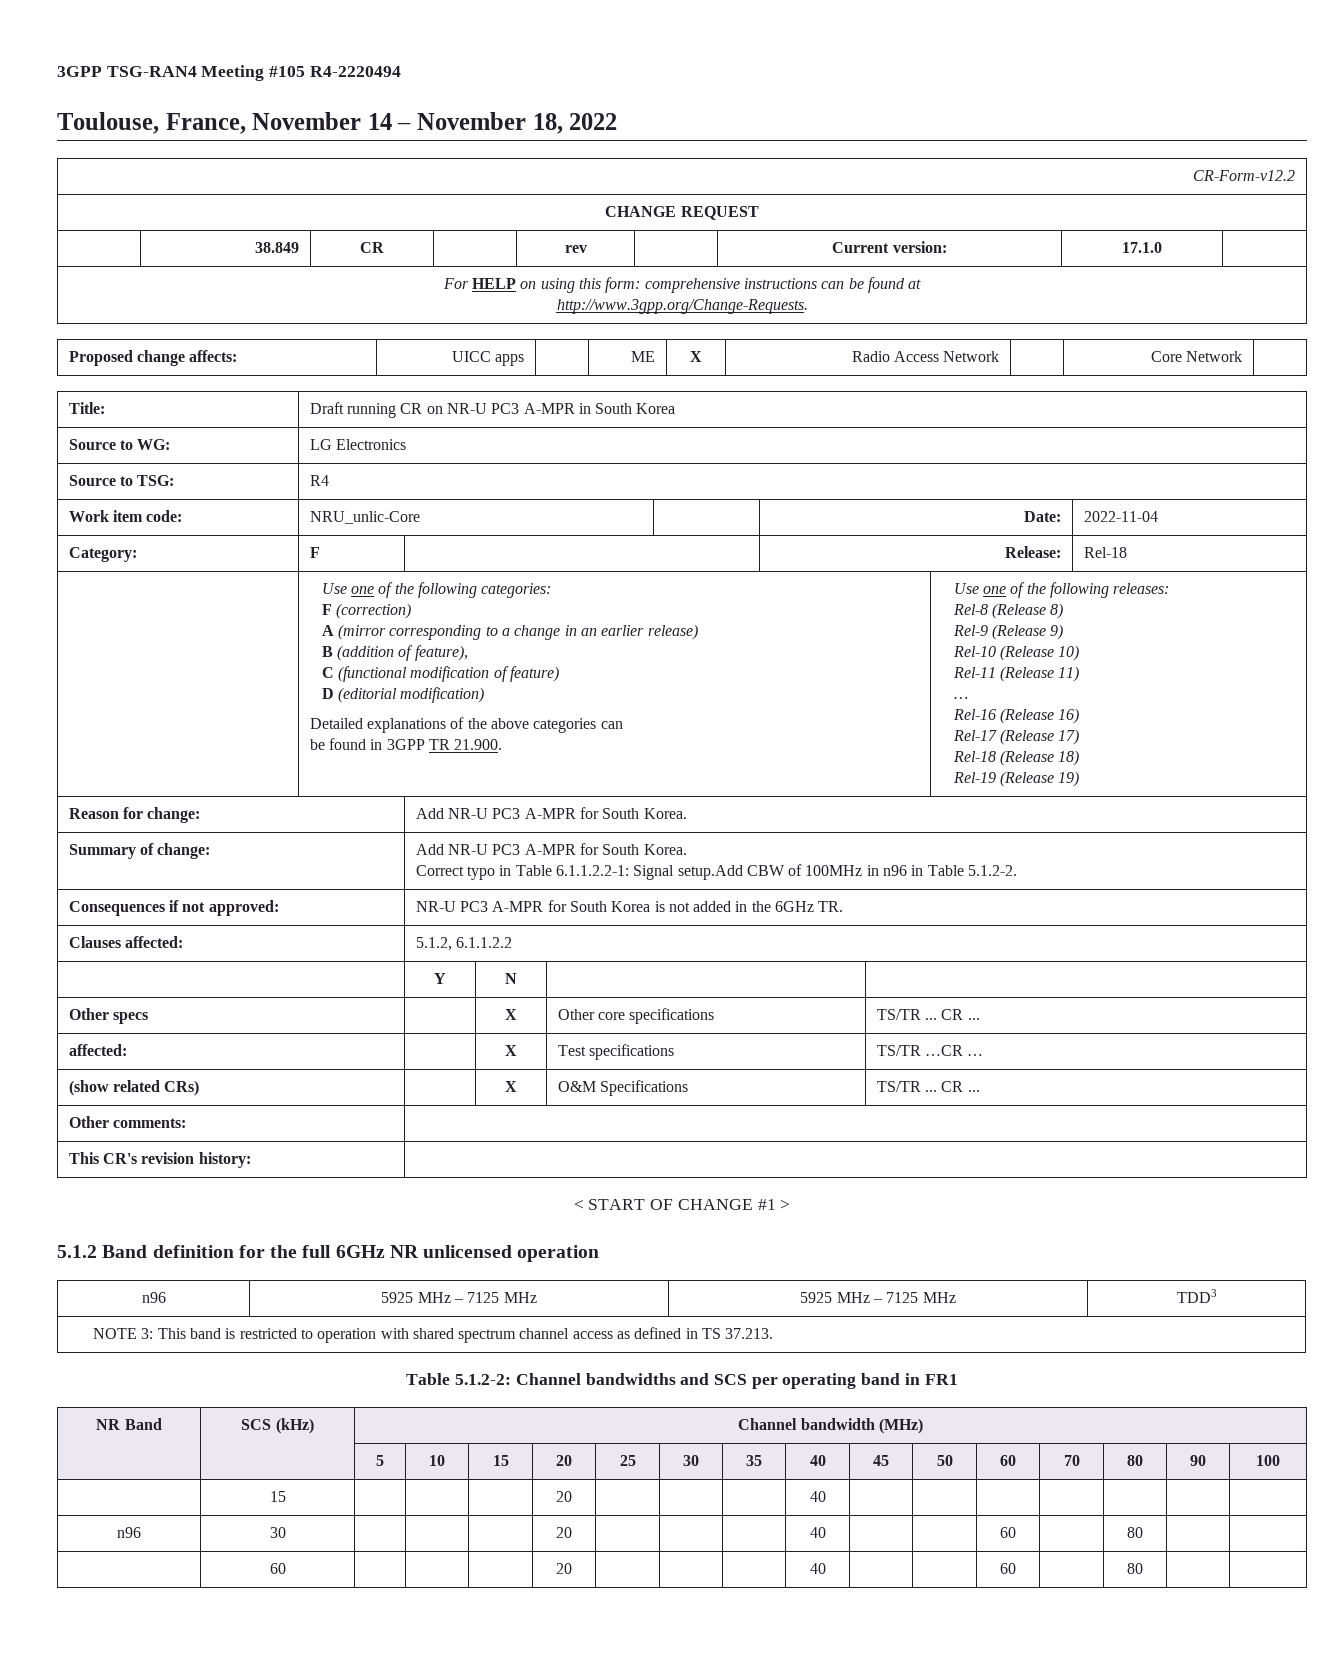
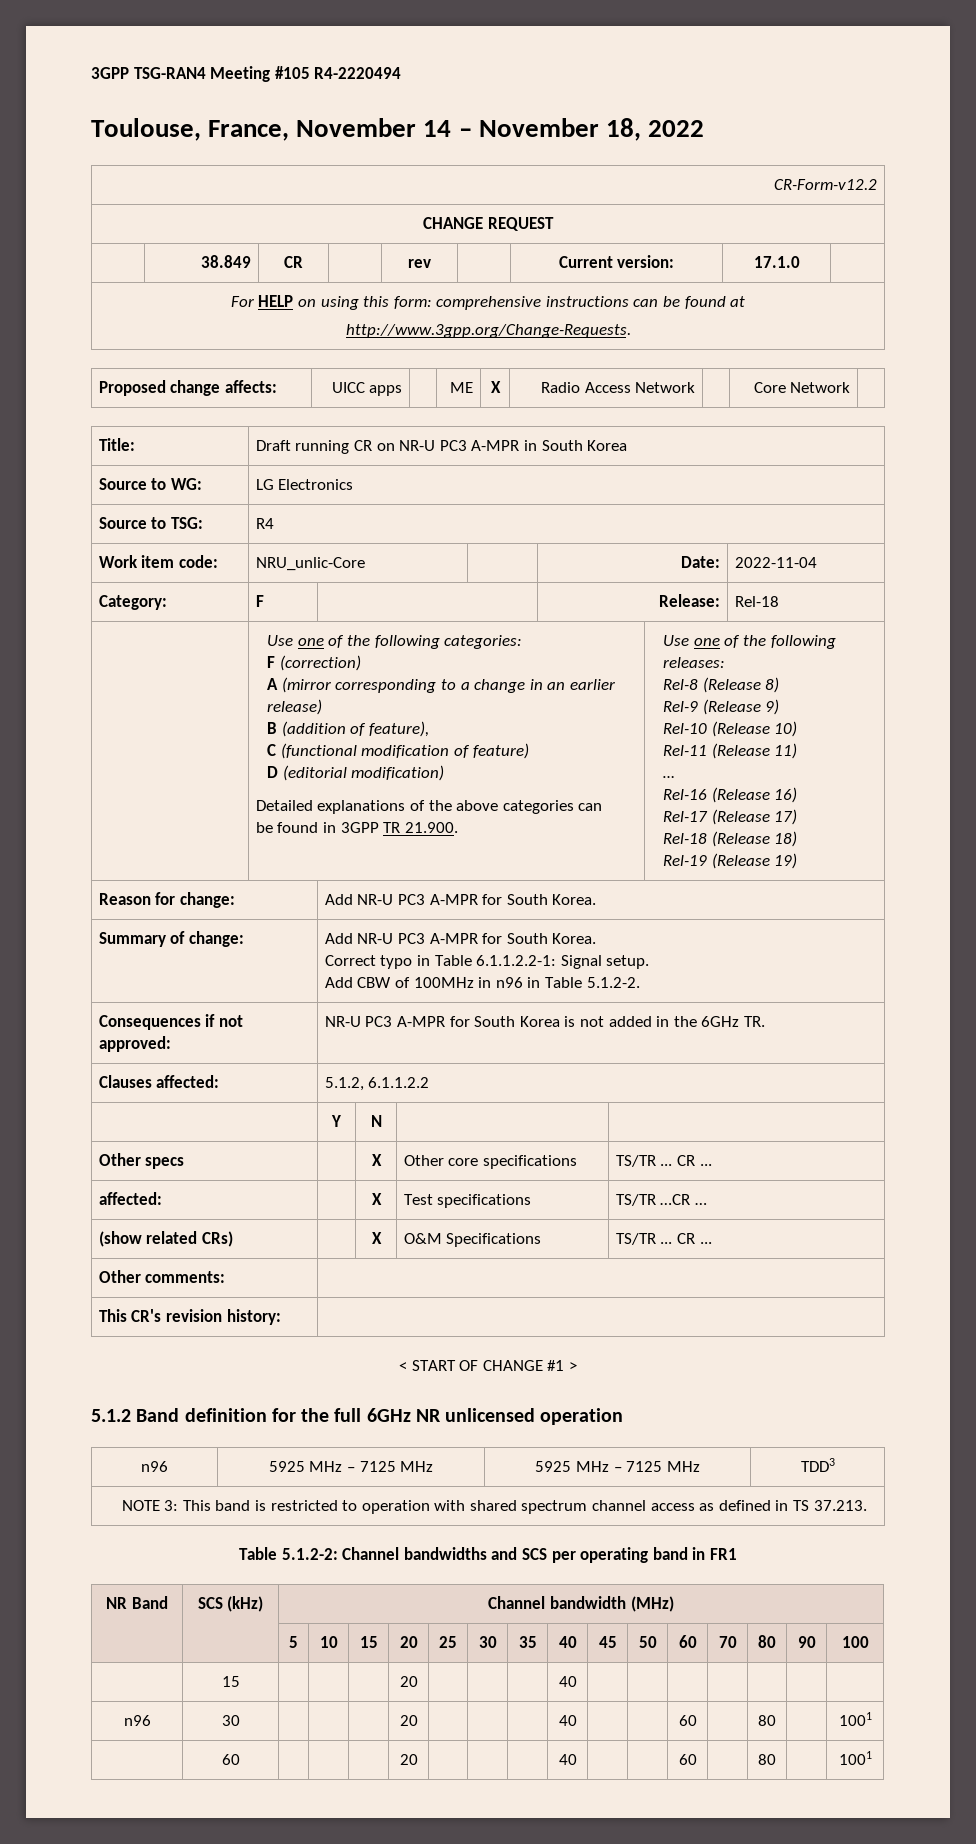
[677,865,743,880] setup.Add -> [606,955,650,969] [324,977,353,988] setup. // Add
(1143, 1532) none -> [838,1712,872,1726] 1001
(1143, 1568) none -> [838,1751,872,1765] 1001

